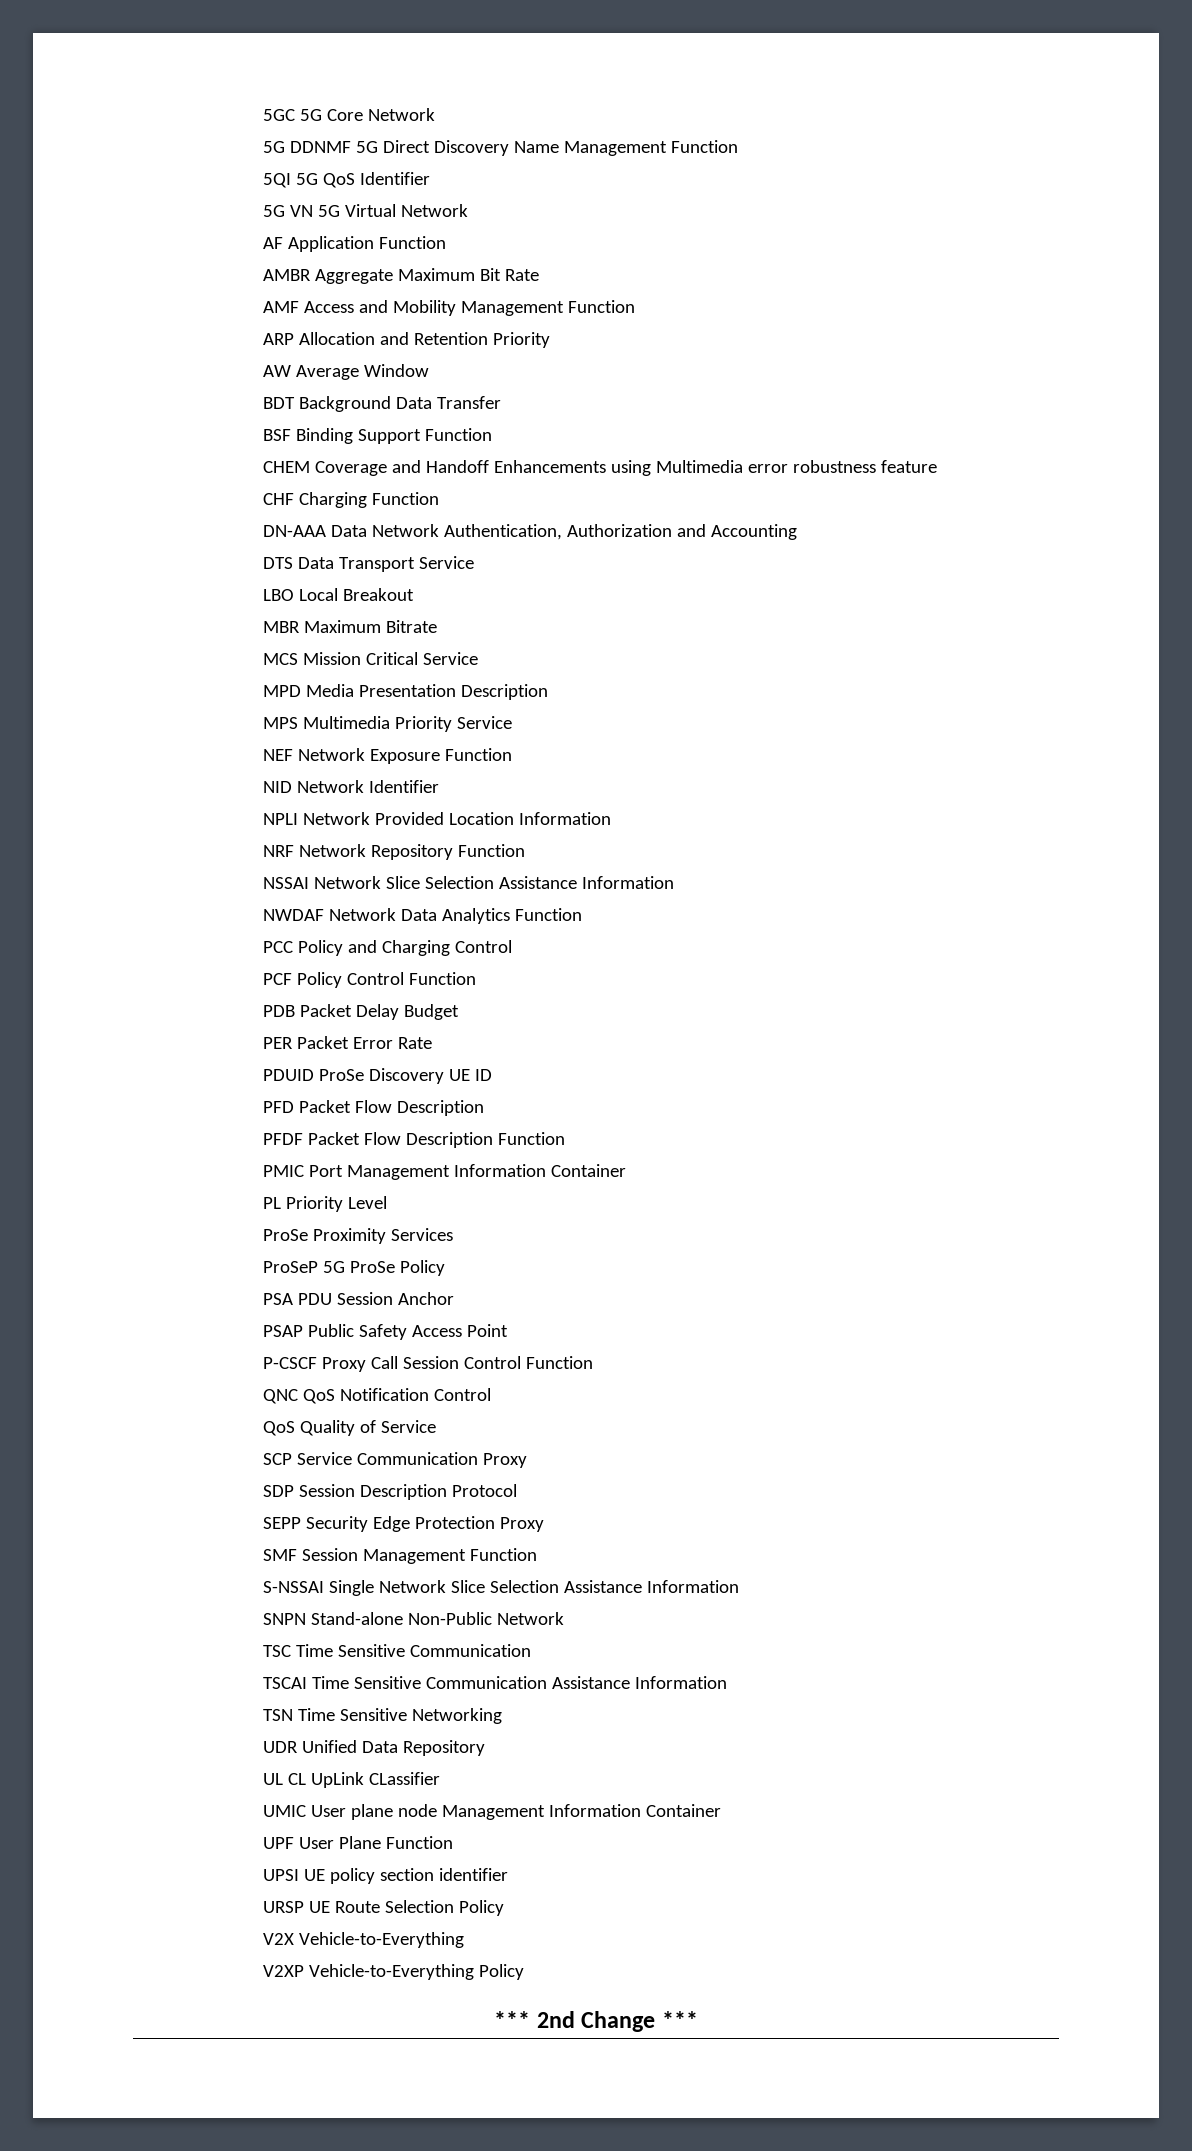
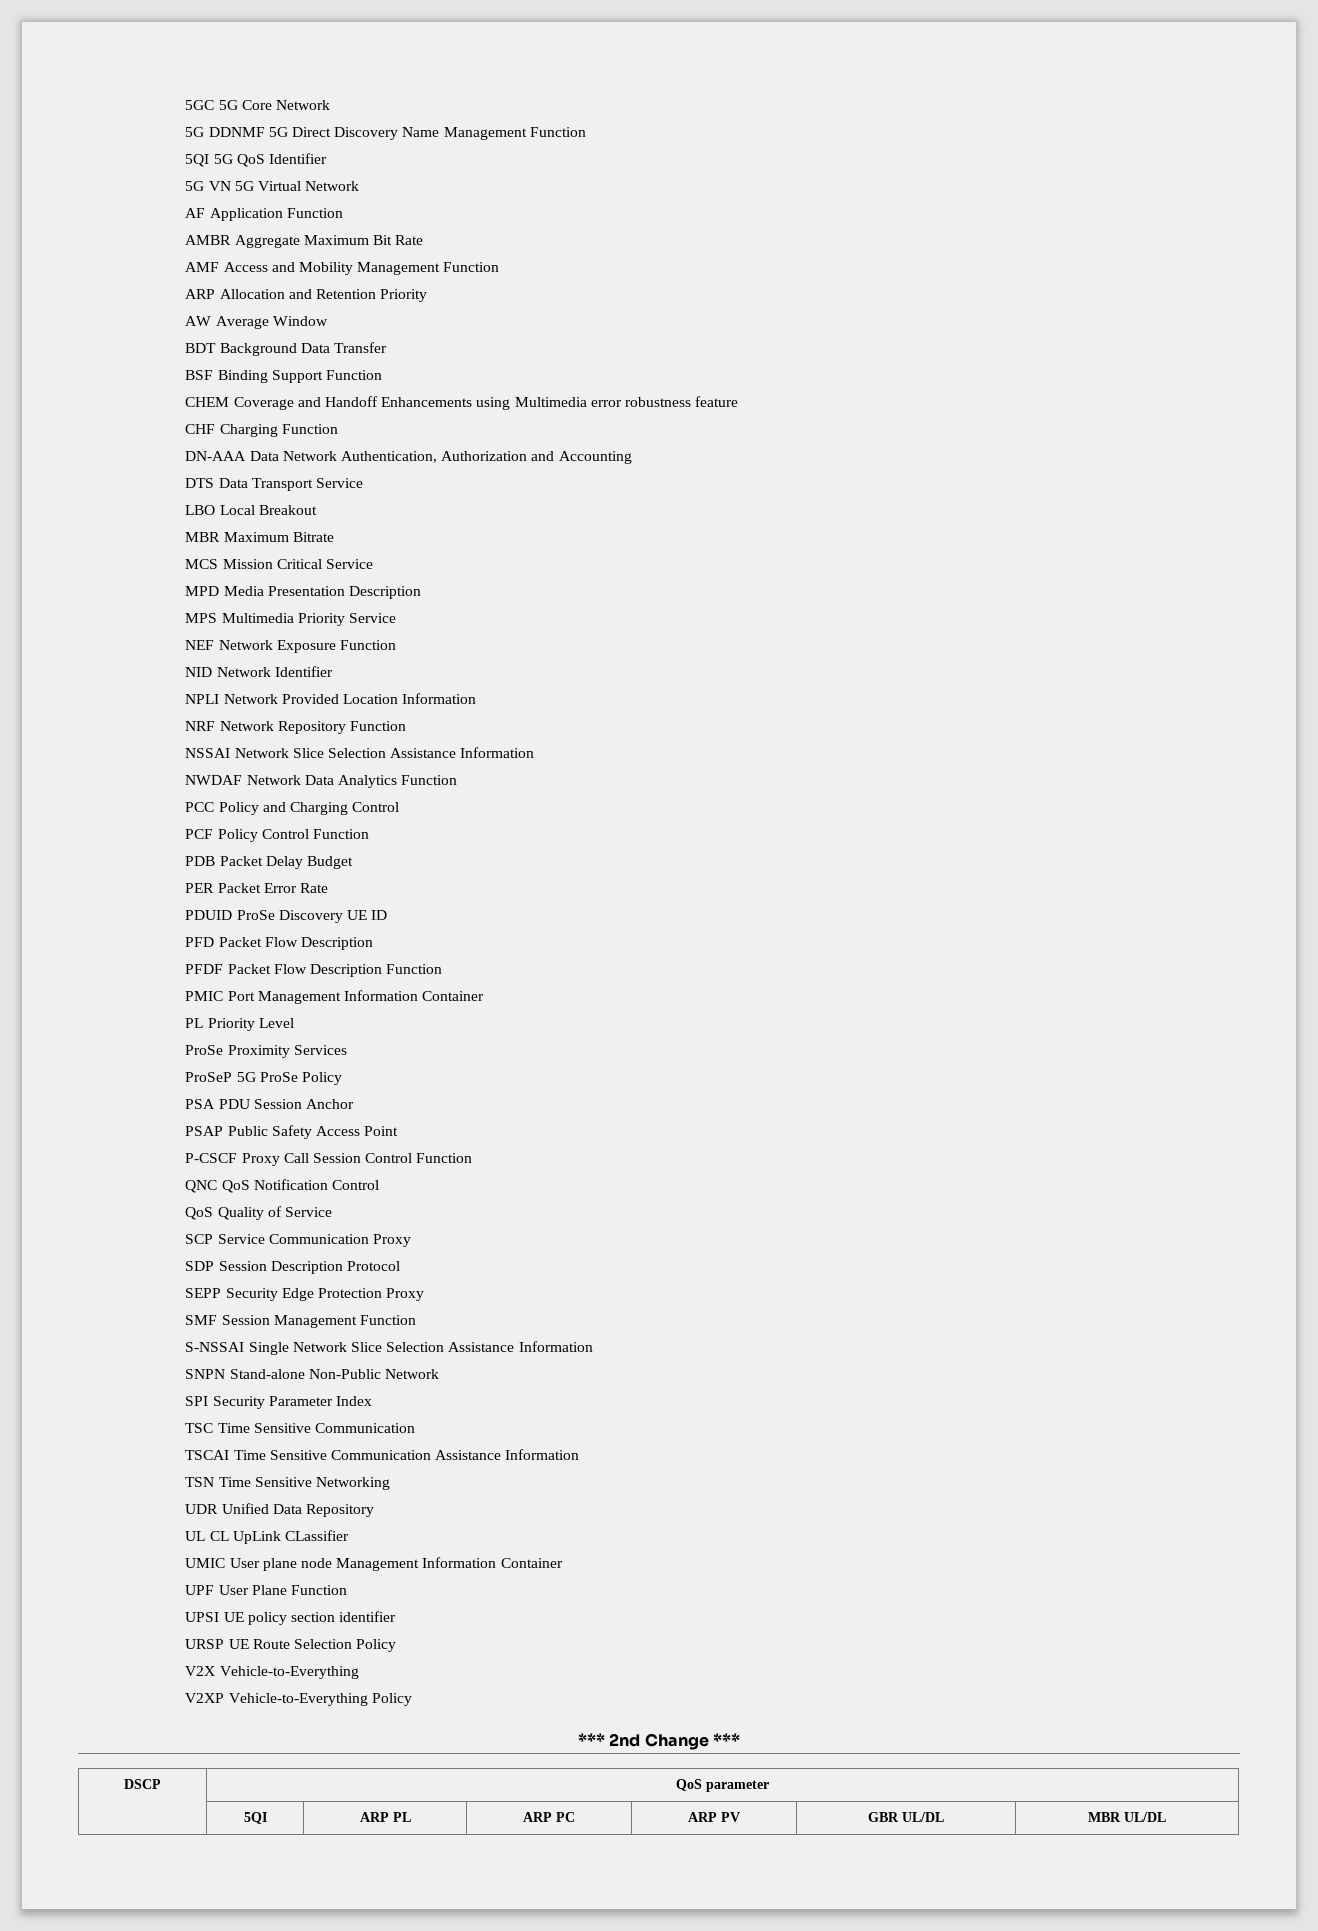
(564, 1618) none -> [185,1396,372,1409] // SPI Security Parameter Index
(698, 2019) none -> [124,1779,161,1789] [676,1779,769,1792] [243,1812,267,1824] [359,1812,411,1822] [523,1812,575,1822] [688,1812,740,1822] [868,1812,944,1822] [1088,1812,1166,1822] // DSCP | QoS parameter // | 5QI | ARP PL | ARP PC | ARP PV | GBR UL/DL | MBR UL/DL

